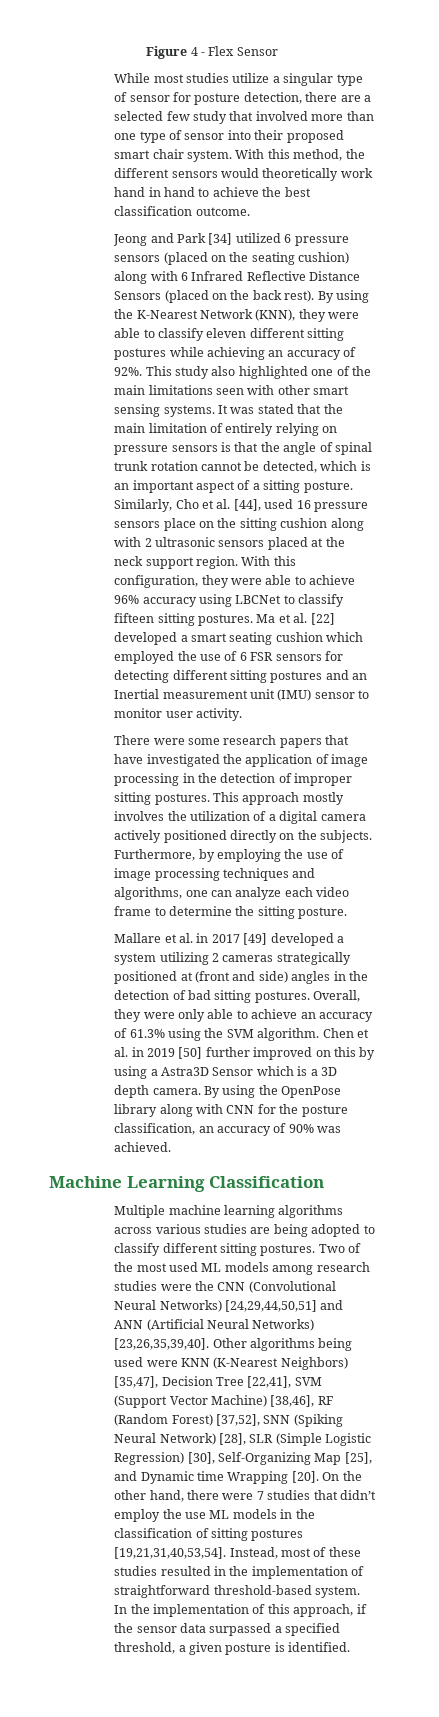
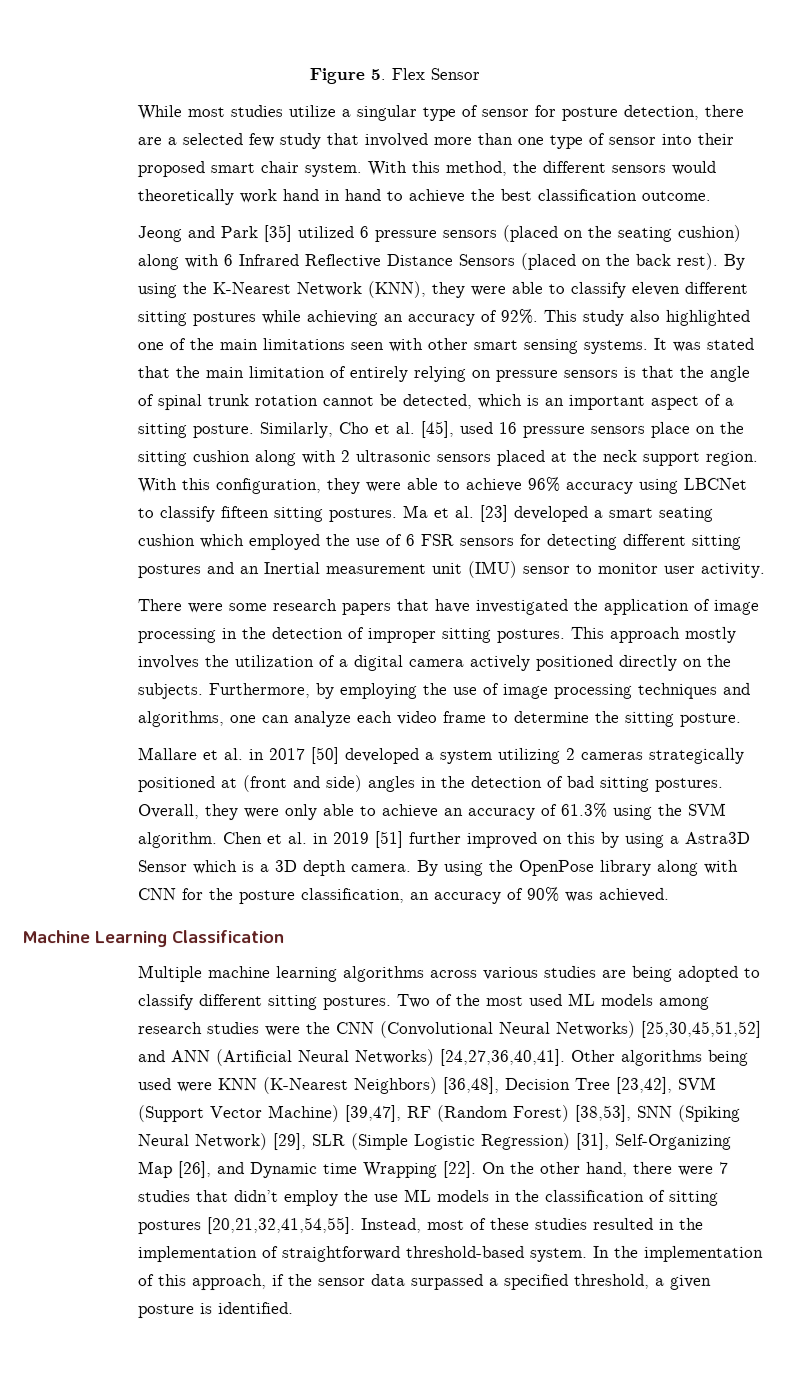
[190,47,205,56] 4 - -> [370,69,386,81] 5.
[208,233,233,245] [34] -> [263,225,293,243] [35]
[233,499,261,511] [44], -> [420,420,455,438] [45],
[310,613,335,625] [22] -> [479,504,509,522] [23]
[243,933,268,945] [49] -> [311,747,341,765] [50]
[178,1047,203,1059] [50] -> [375,830,405,849] [51]
[225,1300,318,1312] [24,29,44,50,51] -> [641,1020,763,1038] [25,30,45,51,52]
[114,1338,210,1350] [23,26,35,39,40]. -> [440,1048,567,1066] [24,27,36,40,41].
[114,1376,159,1388] [35,47], -> [443,1076,501,1094] [36,48],
[247,1376,292,1388] [22,41], -> [616,1076,674,1094] [23,42],
[270,1395,315,1407] [38,46], -> [345,1104,403,1123] [39,47],
[216,1414,261,1426] [37,52], -> [575,1104,633,1122] [38,53],
[219,1433,247,1445] [28], -> [273,1133,308,1151] [29],
[187,1452,215,1464] [30], -> [576,1132,611,1150] [31],
[344,1452,372,1464] [25], -> [178,1161,213,1179] [26],
[291,1471,319,1483] [20]. -> [443,1160,478,1178] [22].
[114,1547,227,1559] [19,21,31,40,53,54]. -> [207,1217,357,1235] [20,21,32,41,54,55].

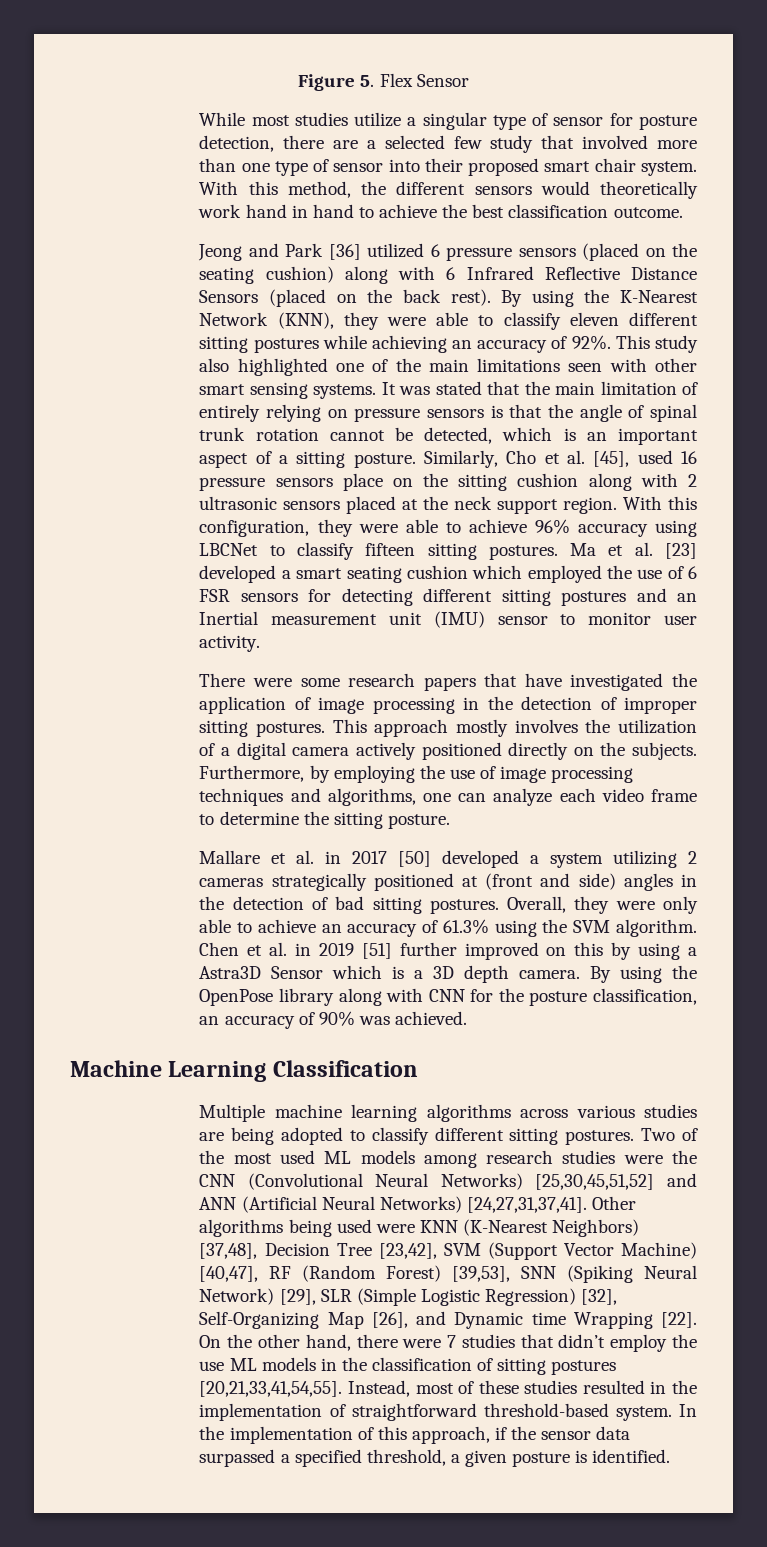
[263,225,293,243] [35] -> [328,244,361,260] [36]
[440,1048,567,1066] [24,27,36,40,41]. -> [466,1197,587,1213] [24,27,31,37,41].
[443,1076,501,1094] [36,48], -> [199,1243,258,1259] [37,48],
[345,1104,403,1123] [39,47], -> [199,1266,259,1282] [40,47],
[575,1104,633,1122] [38,53], -> [452,1266,511,1282] [39,53],
[576,1132,611,1150] [31], -> [581,1289,618,1305] [32],
[207,1217,357,1235] [20,21,32,41,54,55]. -> [199,1381,343,1397] [20,21,33,41,54,55].

